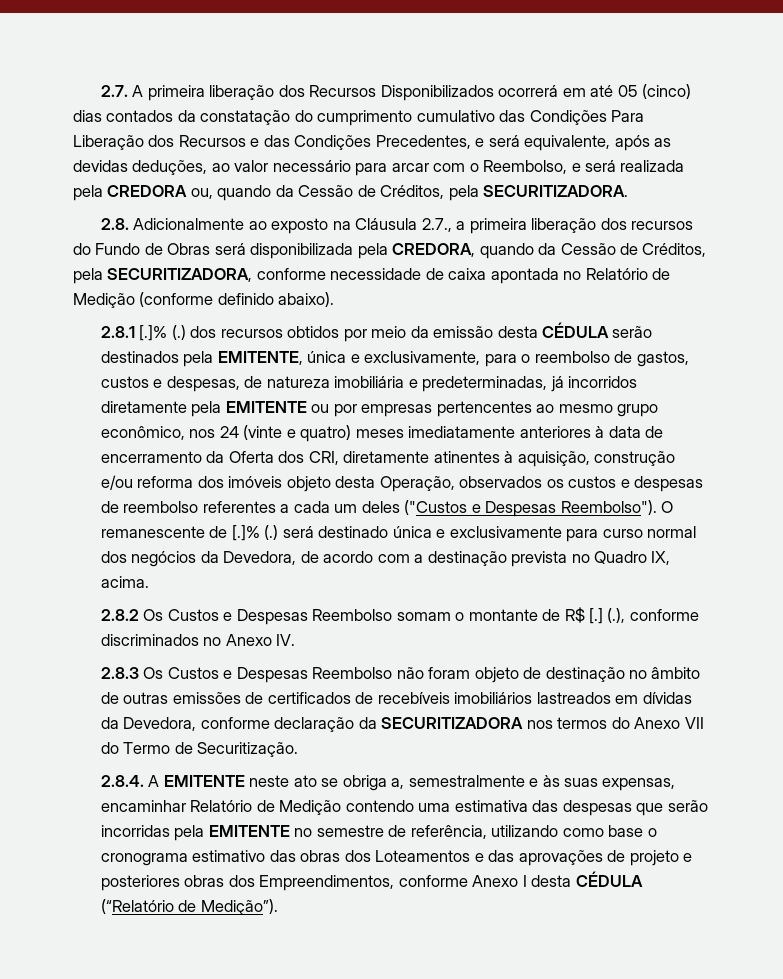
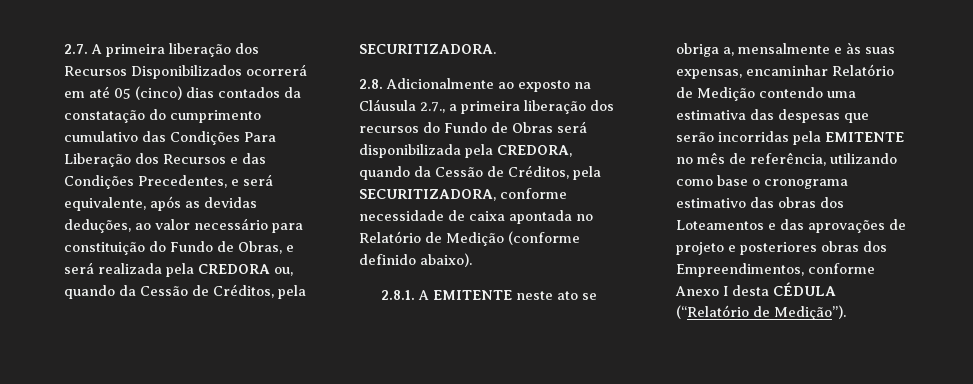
[391,160,568,174] arcar com o Reembolso, -> [64,241,282,255] constituição do Fundo de Obras,
[100,322,653,342] [100,351,689,367] [100,376,638,392] [100,401,659,417] [100,425,663,442] [100,451,676,467] [100,475,703,492] [100,500,673,517] [100,525,696,542] [100,551,671,567] [100,576,149,588] [100,607,699,625] [100,634,296,646] [100,667,701,683] [100,692,692,704] [100,717,704,732] [100,742,299,757] [100,775,144,787] 2.8.1 [.]% (.) dos recursos obtidos por meio da emissão desta CÉDULA serão destinados pela EMITENTE, única e exclusivamente, para o reembolso de gastos, custos e despesas, de natureza imobiliária e predeterminadas, já incorridos diretamente pela EMITENTE ou por empresas pertencentes ao mesmo grupo econômico, nos 24 (vinte e quatro) meses imediatamente anteriores à data de encerramento da Oferta dos CRI, diretamente atinentes à aquisição, construção e/ou reforma dos imóveis objeto desta Operação, observados os custos e despesas de reembolso referentes a cada um deles ("Custos e Despesas Reembolso"). O remanescente de [.]% (.) será destinado única e exclusivamente para curso normal dos negócios da Devedora, de acordo com a destinação prevista no Quadro IX, acima. // 2.8.2 Os Custos e Despesas Reembolso somam o montante de R$ [.] (.), conforme discriminados no Anexo IV. // 2.8.3 Os Custos e Despesas Reembolso não foram objeto de destinação no âmbito de outras emissões de certificados de recebíveis imobiliários lastreados em dívidas da Devedora, conforme declaração da SECURITIZADORA nos termos do Anexo VII do Termo de Securitização. // 2.8.4. -> [380,290,415,300] 2.8.1.
[408,775,525,787] semestralmente -> [737,43,830,54] mensalmente
[316,825,384,837] semestre -> [696,152,725,164] mês

